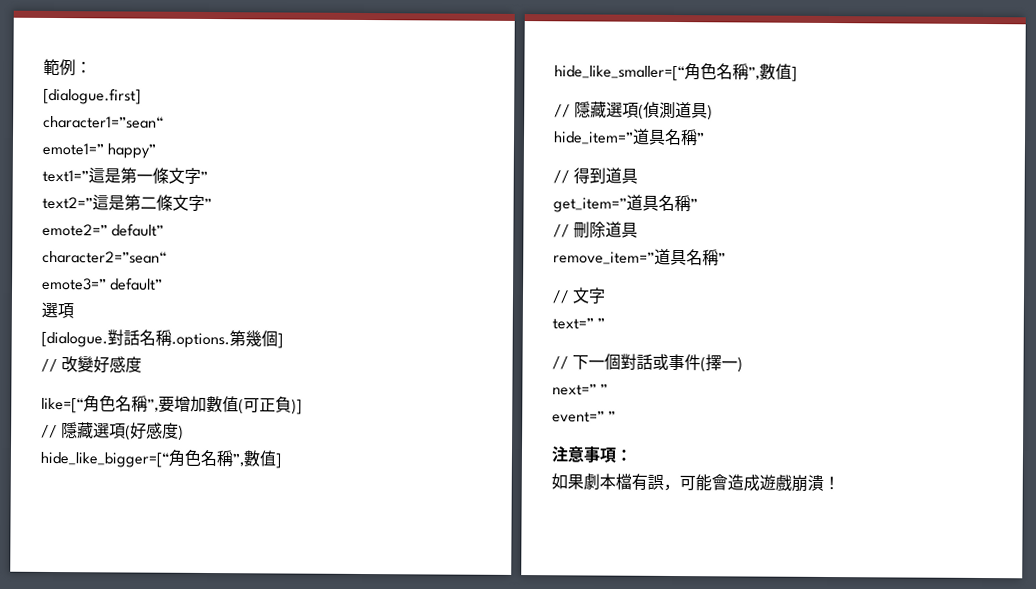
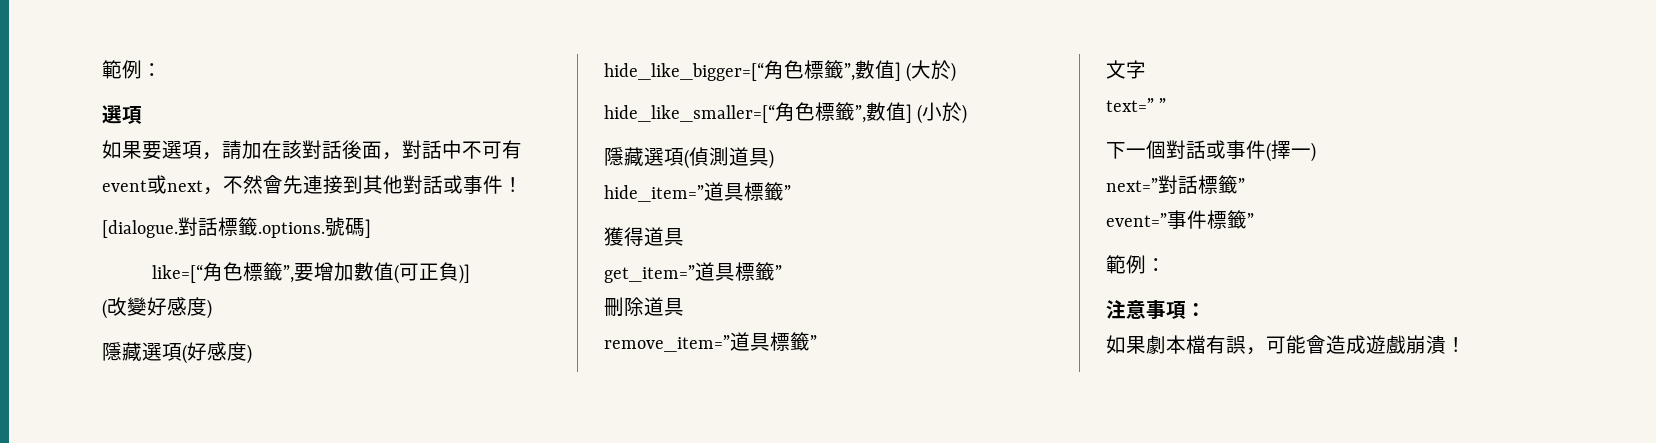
[43,58,92,77] [43,87,141,105] [43,115,164,129] [42,142,157,159] [42,167,208,184] [42,194,212,211] [42,223,165,237] [42,250,167,264] [42,277,164,291] [41,301,74,319] [41,329,283,349] [41,355,143,374] 範例： // [dialogue.first] // character1=”sean“ // emote1=” happy” // text1=”這是第一條文字” // text2=”這是第二條文字” // emote2=” default” // character2=”sean“ // emote3=” default” // 選項 // [dialogue.對話名稱.options.第幾個] // // 改變好感度 -> [102,60,162,79] [102,105,142,124] [102,140,522,160] [102,175,523,195] [102,217,371,238] 範例： // 選項 // 如果要選項，請加在該對話後面，對話中不可有event或next，不然會先連接到其他對話或事件！ // [dialogue.對話標籤.options.號碼]
[115,395,148,412] 名稱 -> [243,262,284,281] 標籤
[41,424,58,439] // -> [102,297,212,319] (改變好感度) //
[200,449,281,469] 名稱”,數值] -> [804,60,957,82] 標籤”,數值] (大於)
[716,63,797,82] [554,104,571,118] 名稱”,數值] // // -> [815,102,968,124] 標籤”,數值] (小於) //
[664,128,705,146] [553,167,607,184] 名稱” // // 得到 -> [744,182,791,201] [604,227,644,246] 標籤” // 獲得
[658,194,698,212] [553,224,570,238] 名稱” // // -> [735,262,782,281] 標籤” //
[686,249,726,266] [552,290,570,304] 名稱” // // -> [770,332,817,351] 標籤” //
[552,356,569,370] // -> (1167, 105) none
(597, 389) none -> [1158,175,1238,194] 對話標籤
[608,410,617,422] ” -> [1167,210,1254,229] [1106,255,1166,274] 事件標籤” // 範例：

